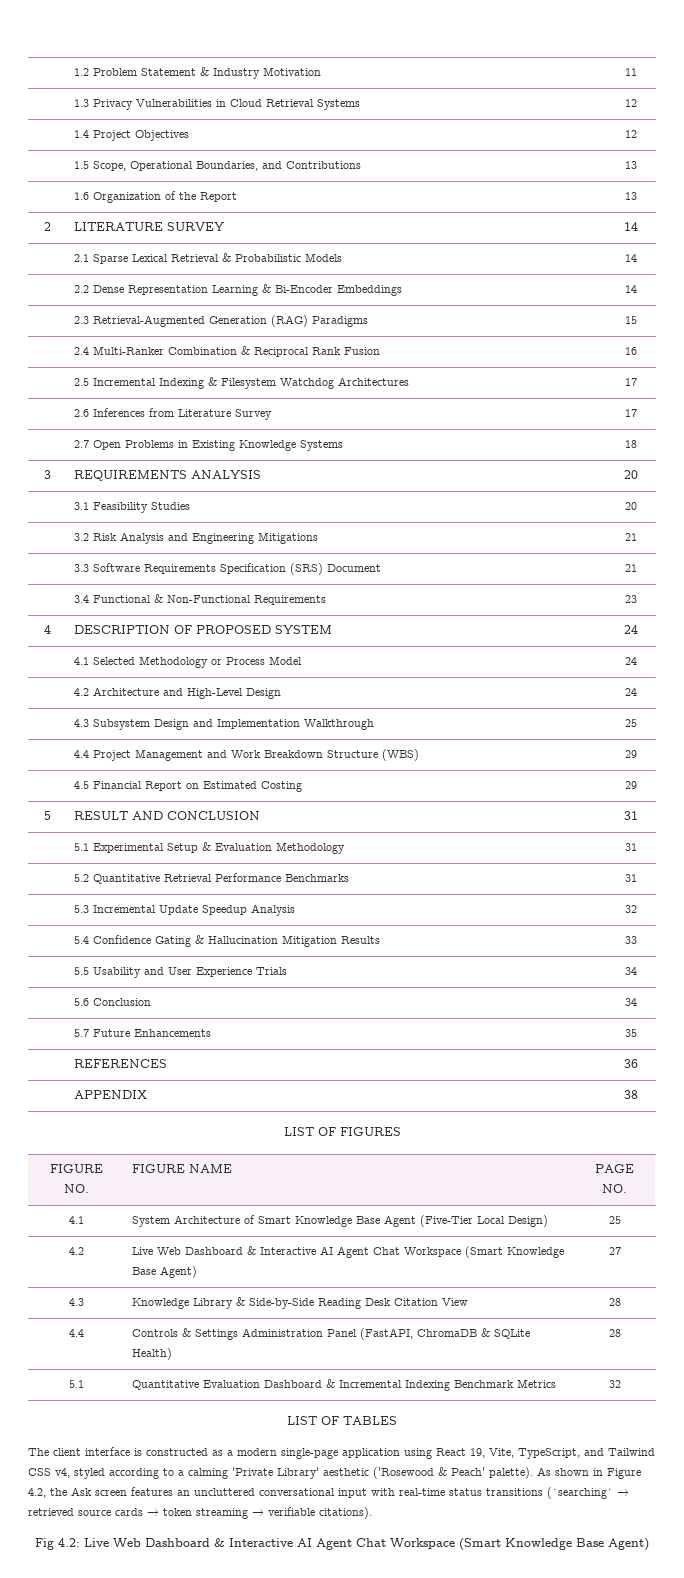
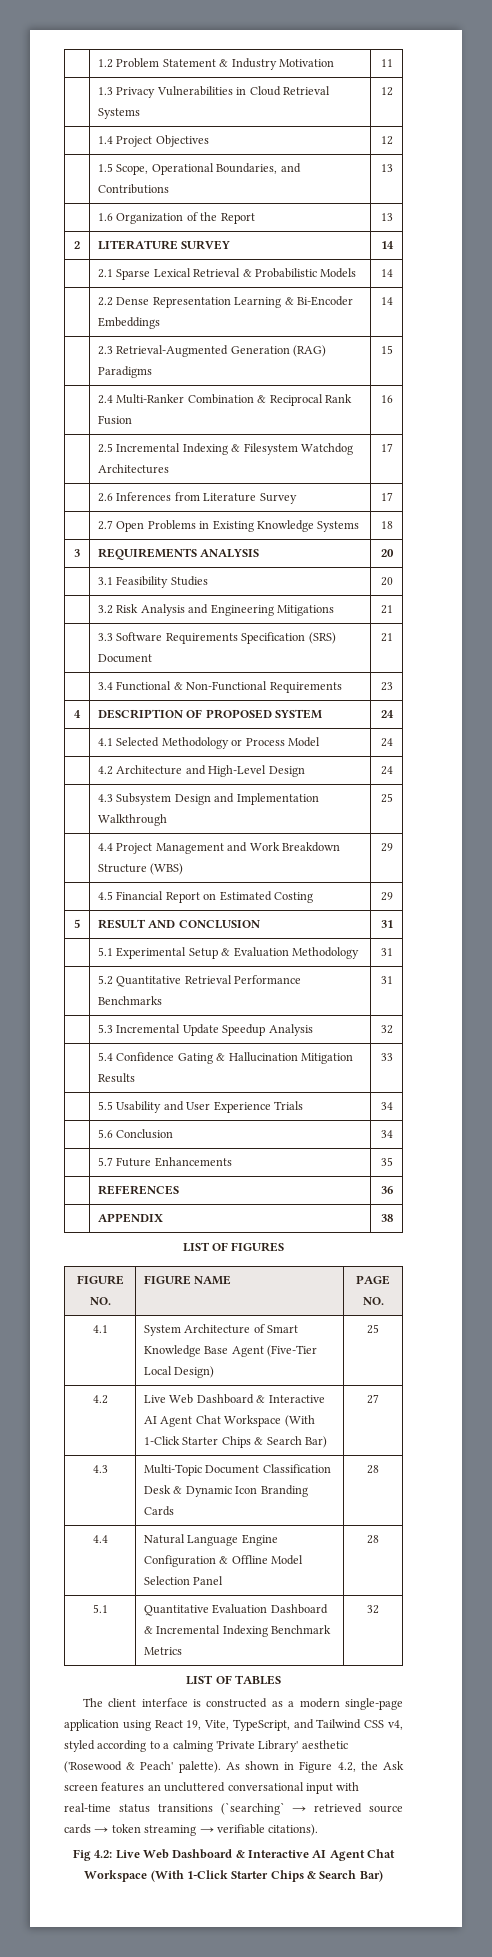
[464,1246,564,1258] [131,1266,197,1278] [608,1247,621,1255] [68,1298,84,1306] [131,1297,468,1309] [608,1298,621,1306] [68,1329,84,1337] [131,1328,530,1340] [131,1348,172,1360] (Smart Knowledge Base Agent) | 27 // 4.3 | Knowledge Library & Side-by-Side Reading Desk Citation View | 28 // 4.4 | Controls & Settings Administration Panel (FastAPI, ChromaDB & SQLite Health) -> [284,1415,315,1427] [144,1436,327,1448] [367,1394,379,1404] [92,1465,108,1473] [144,1464,331,1476] [144,1485,308,1497] [144,1506,175,1516] [367,1465,379,1474] [92,1535,108,1543] [144,1534,278,1546] [144,1555,304,1567] [144,1576,224,1585] (With 1-Click Starter Chips & Search Bar) | 27 // 4.3 | Multi-Topic Document Classification Desk & Dynamic Icon Branding Cards | 28 // 4.4 | Natural Language Engine Configuration & Offline Model Selection Panel
[459,1538,649,1551] (Smart Knowledge Base Agent) -> [150,1870,383,1882] (With 1-Click Starter Chips & Search Bar)

